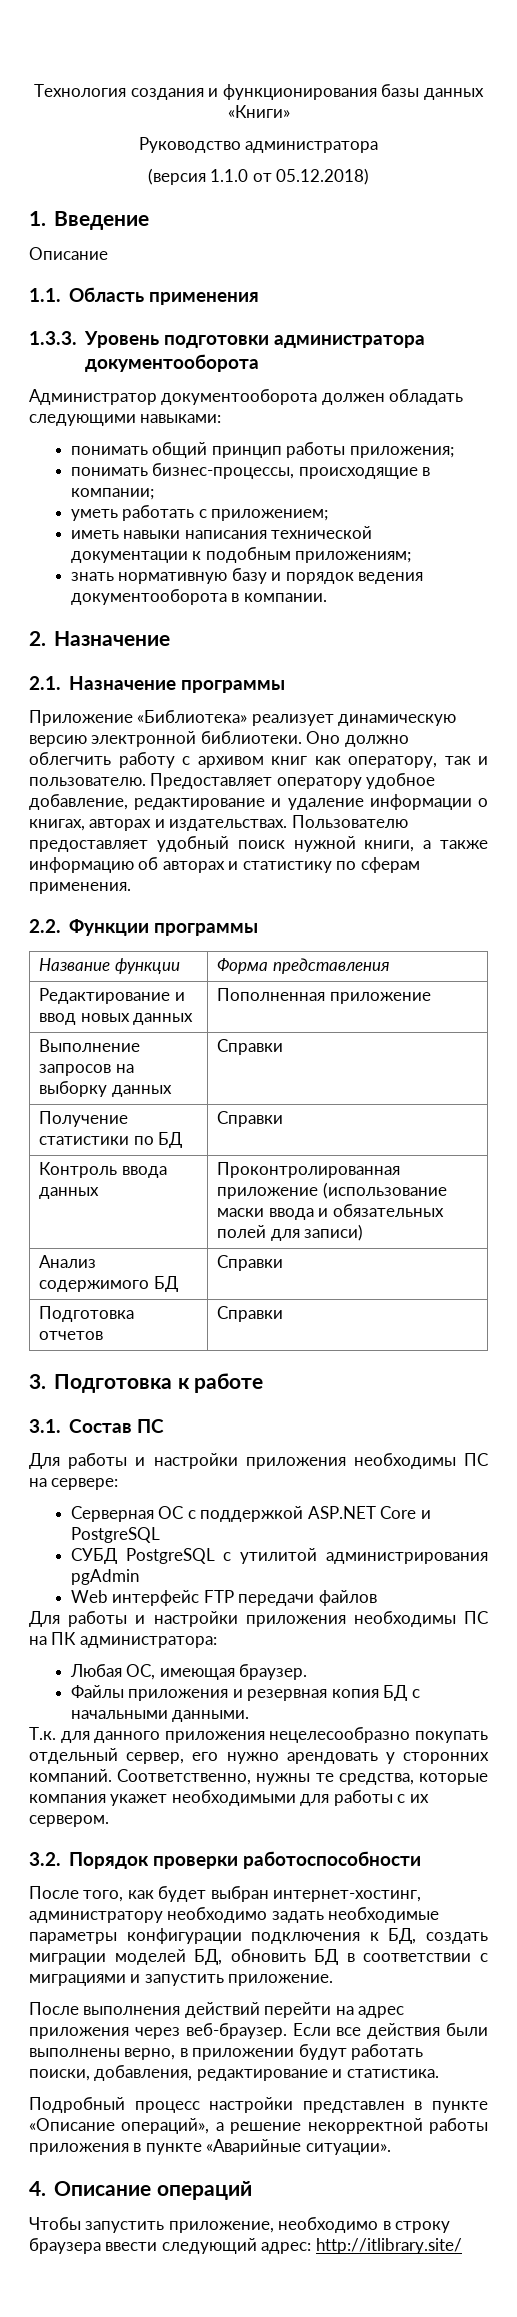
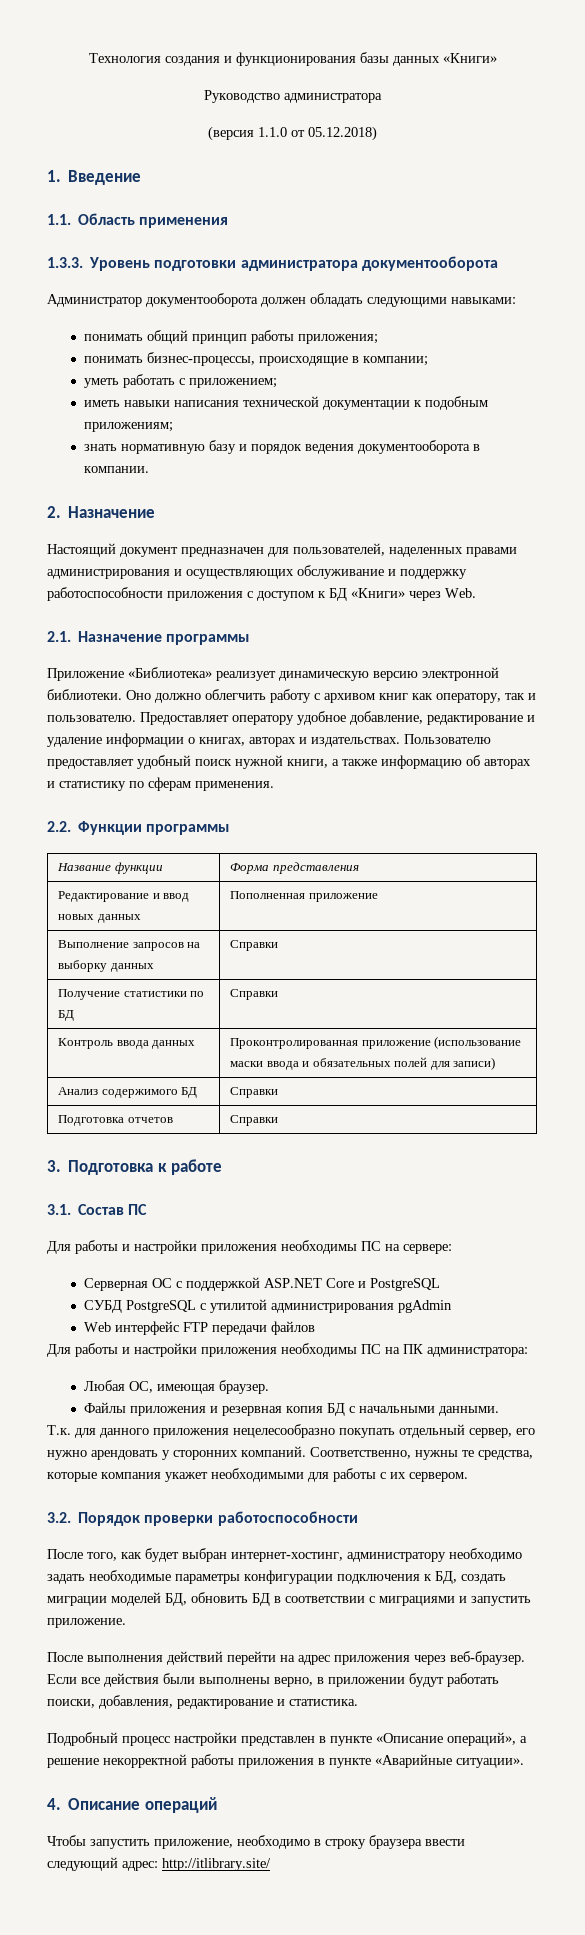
[29,247,108,260] // Описание -> (142, 177) none
(171, 638) none -> [47,543,517,557] [47,565,467,579] [47,587,476,601] // Настоящий документ предназначен для пользователей, наделенных правами администрирования и осуществляющих обслуживание и поддержку работоспособности приложения с доступом к БД «Книги» через Web.

